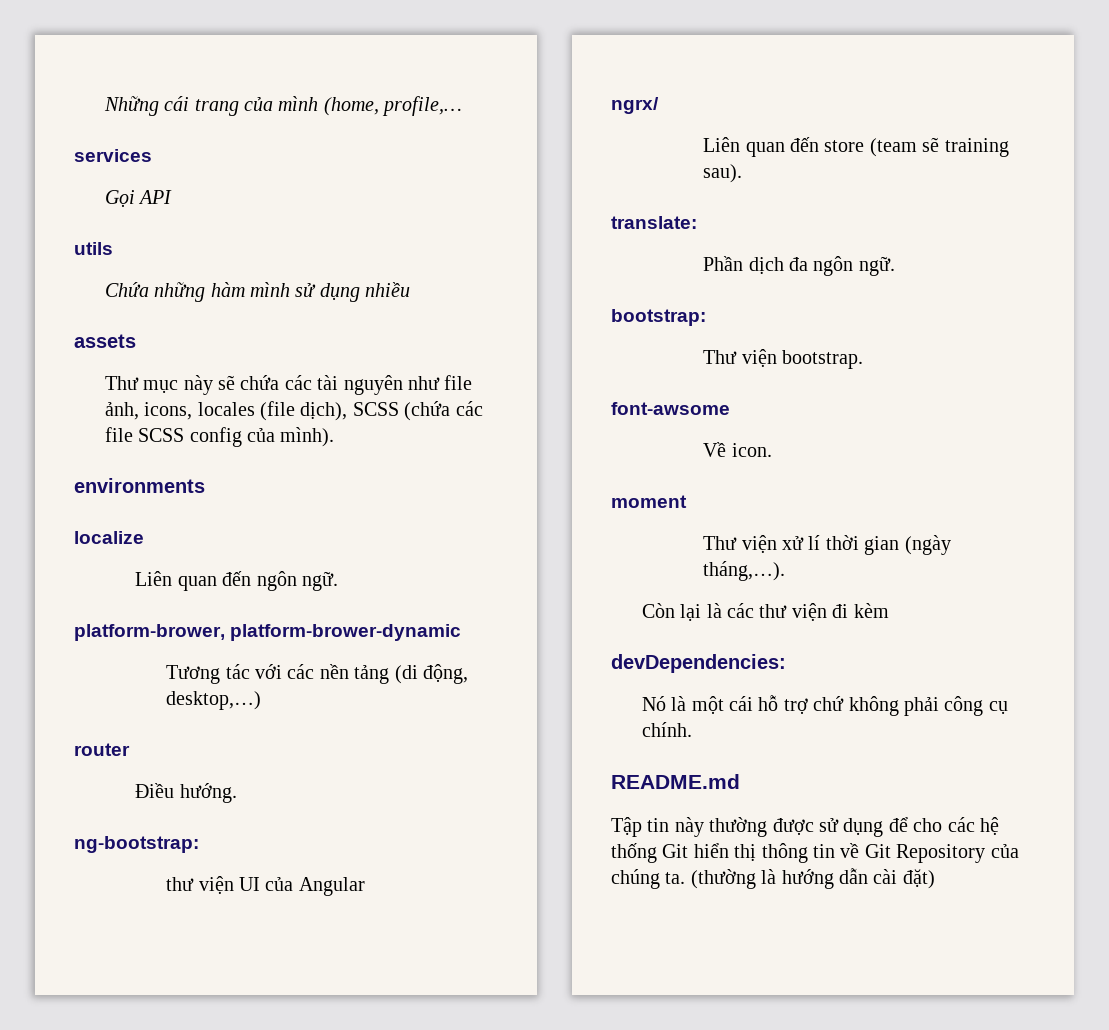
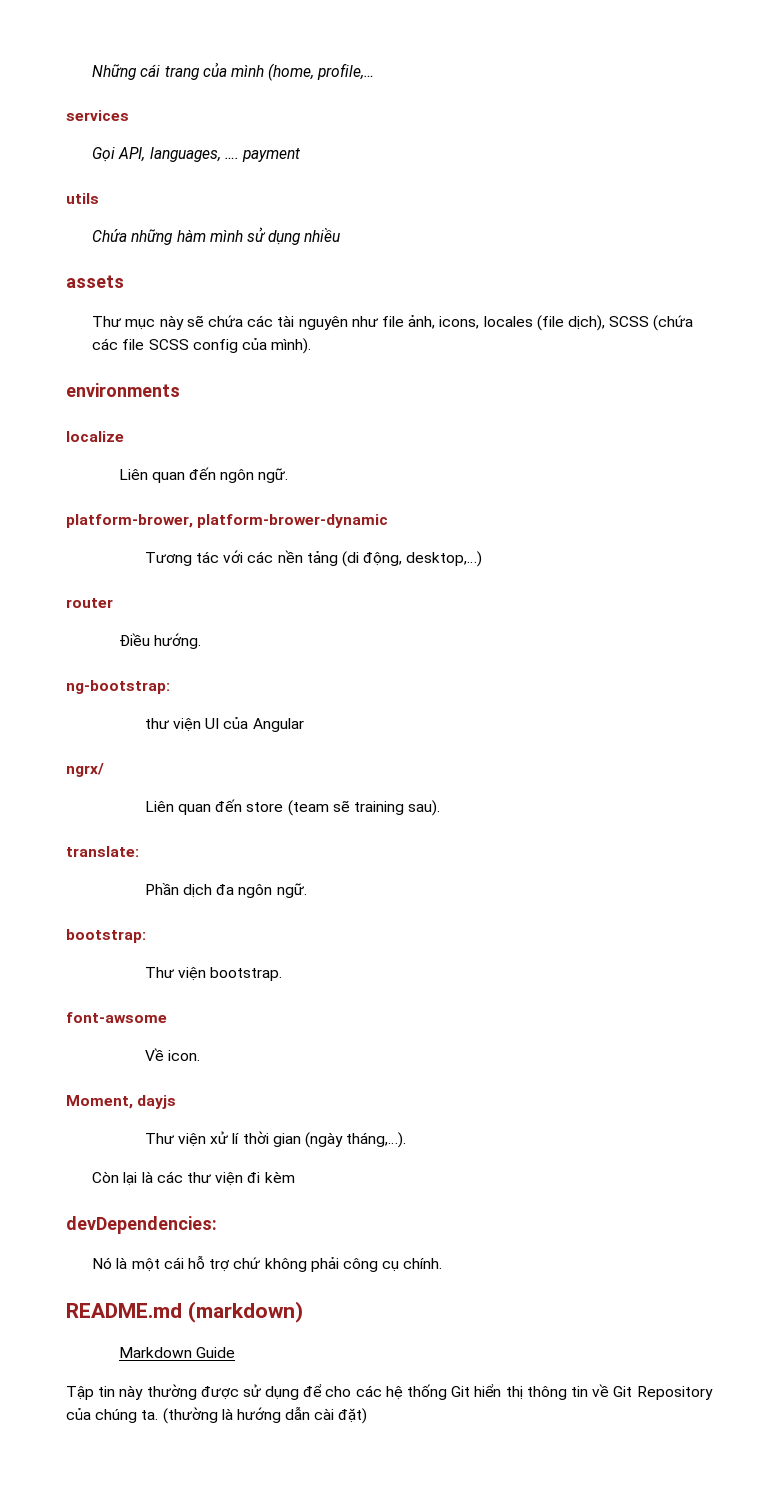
[138,190,173,204] API -> [118,147,301,162] API, languages, …. payment
[611,495,687,508] moment -> [66,1095,177,1109] Moment, dayjs
(740, 781) none -> [187,1301,303,1323] [118,1347,235,1358] (markdown) // Markdown Guide

